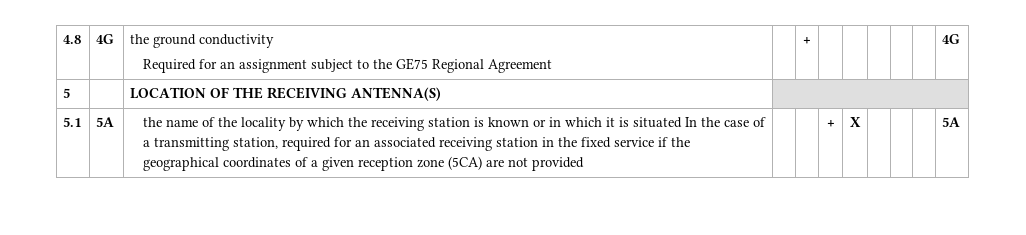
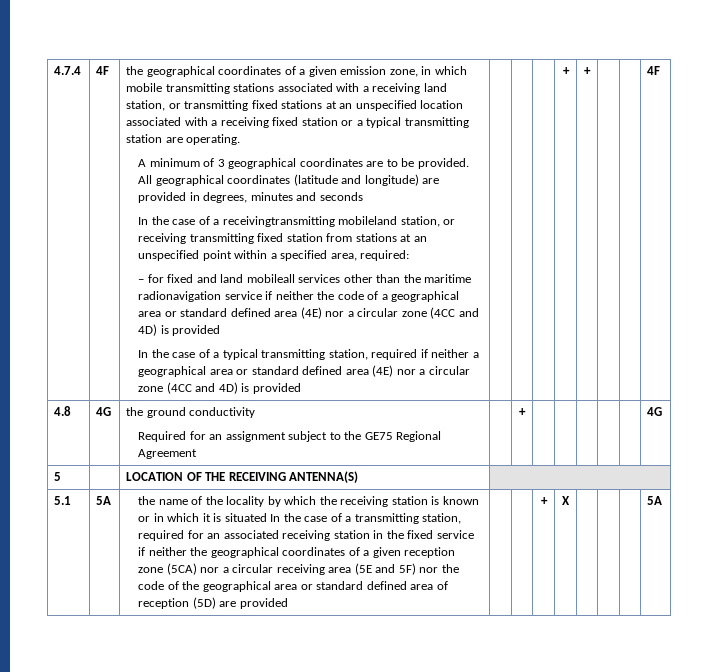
(63, 39) none -> [54,66,82,75] [96,66,110,75] [126,66,467,77] [126,83,447,94] [126,100,464,111] [126,117,469,128] [126,134,241,145] [138,158,469,169] [138,174,440,186] [138,192,363,203] [138,216,456,227] [138,233,427,244] [138,250,410,261] [138,274,472,283] [138,291,460,302] [138,307,479,319] [138,324,221,336] [138,349,479,360] [138,365,470,377] [138,382,301,394] [562,67,570,75] [584,67,591,75] [647,66,661,75] 4.7.4 | 4F | the geographical coordinates of a given emission zone, in which mobile transmitting stations associated with a receiving land station, or transmitting fixed stations at an unspecified location associated with a receiving fixed station or a typical transmitting station are operating. // A minimum of 3 geographical coordinates are to be provided. All geographical coordinates (latitude and longitude) are provided in degrees, minutes and seconds // In the case of a receivingtransmitting mobileland station, or receiving transmitting fixed station from stations at an unspecified point within a specified area, required: // – for fixed and land mobileall services other than the maritime radionavigation service if neither the code of a geographical area or standard defined area (4E) nor a circular zone (4CC and 4D) is provided // In the case of a typical transmitting station, required if neither a geographical area or standard defined area (4E) nor a circular zone (4CC and 4D) is provided | | | | + | + | | | 4F //
(669, 142) none -> [148,547,187,556] neither
[486,157,529,167] are not -> [200,563,459,575] [138,581,448,592] [138,597,237,609] nor a circular receiving area (5E and 5F) nor the code of the geographical area or standard defined area of reception (5D) are

